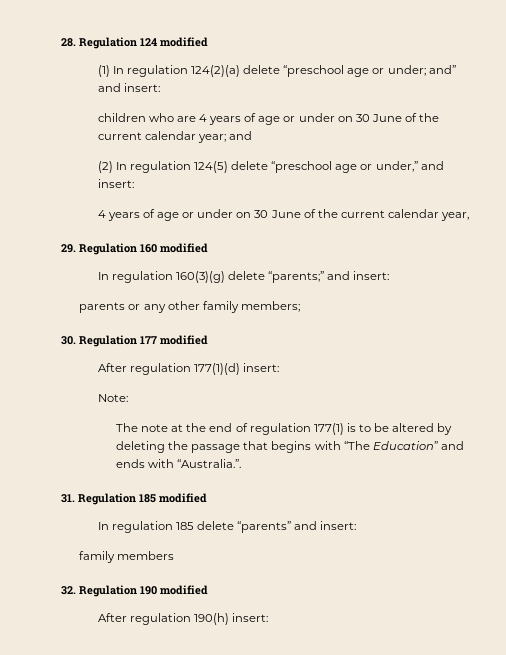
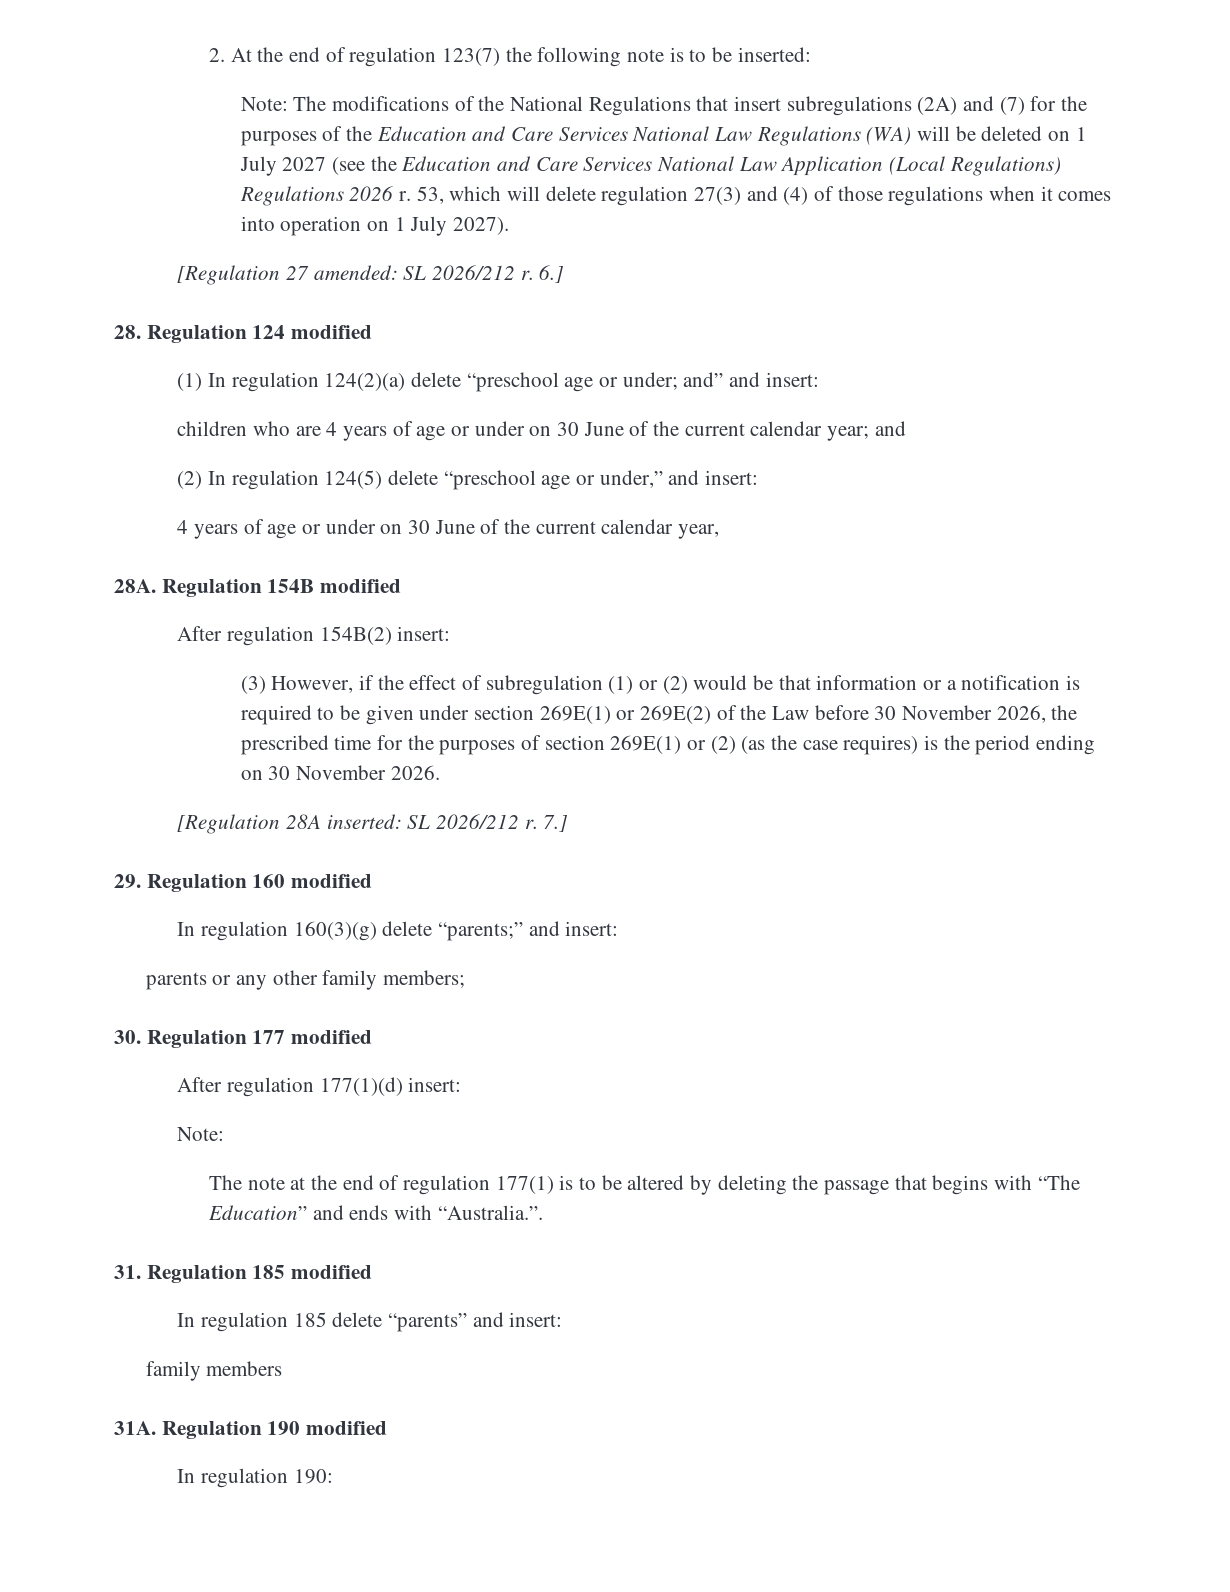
(61, 42) none -> [208,47,811,67] [240,96,1088,116] [240,126,1087,146] [239,156,1061,176] [239,186,1112,206] [240,216,510,236] [177,265,565,285] 2. At the end of regulation 123(7) the following note is to be inserted: // Note: The modifications of the National Regulations that insert subregulations (2A) and (7) for the purposes of the Education and Care Services National Law Regulations (WA) will be deleted on 1 July 2027 (see the Education and Care Services National Law Application (Local Regulations) Regulations 2026 r. 53, which will delete regulation 27(3) and (4) of those regulations when it comes into operation on 1 July 2027). // [Regulation 27 amended: SL 2026/212 r. 6.] //
(470, 216) none -> [114,579,402,597] [177,626,451,646] [240,675,1081,695] [240,705,1078,725] [240,735,1096,755] [240,765,440,780] [177,814,569,834] // 28A. Regulation 154B modified // After regulation 154B(2) insert: // (3) However, if the effect of subregulation (1) or (2) would be that information or a notification is required to be given under section 269E(1) or 269E(2) of the Law before 30 November 2026, the prescribed time for the purposes of section 269E(1) or (2) (as the case requires) is the period ending on 30 November 2026. // [Regulation 28A inserted: SL 2026/212 r. 7.]
[61,586,76,595] 32. -> [114,1421,156,1435] 31A.
[97,613,269,625] After regulation 190(h) insert: -> [177,1468,333,1488] In regulation 190:

